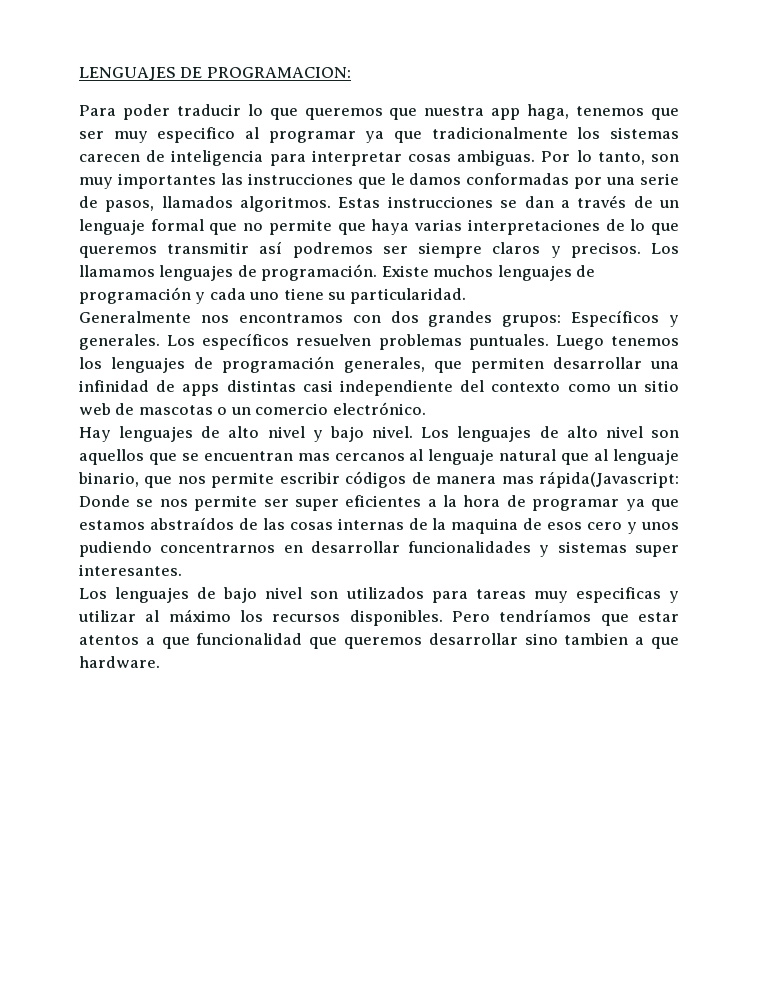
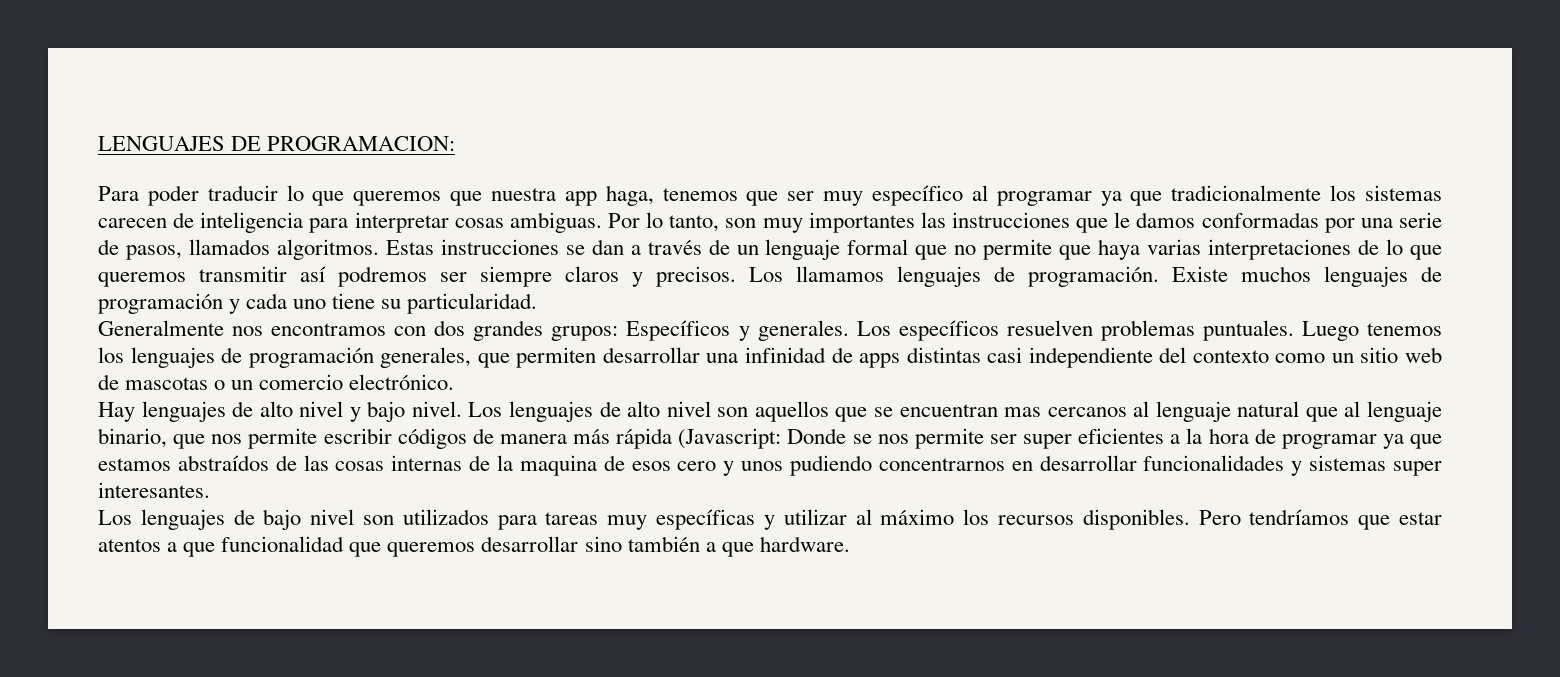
[157,127,236,143] especifico -> [872,185,964,206] específico
[501,471,679,488] mas rápida(Javascript: -> [573,428,782,449] más rápida (Javascript:
[575,587,661,603] especificas -> [656,509,756,530] específicas
[564,633,629,645] tambien -> [627,536,700,552] también

